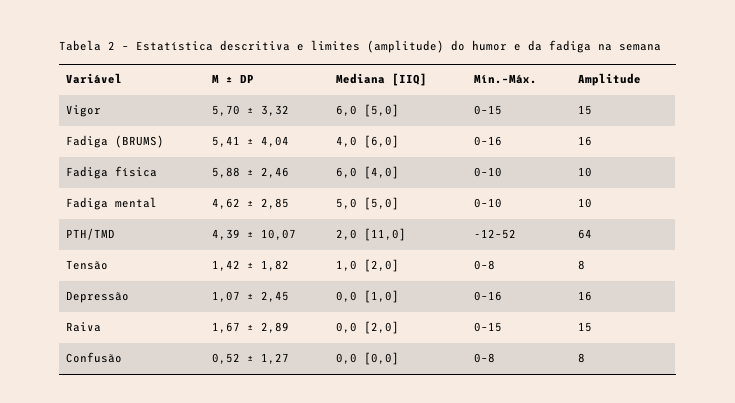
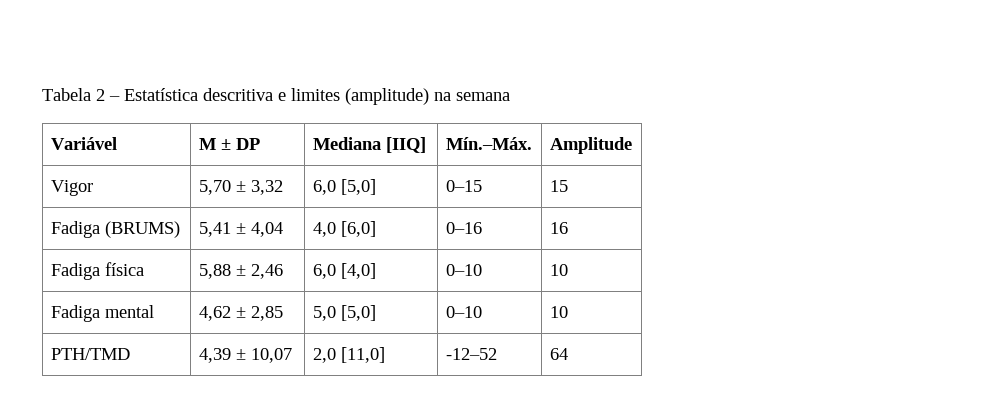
[451,40,591,53] do humor e da fadiga -> (429, 96) none
[66,260,109,270] [212,260,290,271] [336,259,400,272] [474,260,496,270] [578,260,586,270] [66,291,130,303] [212,291,290,302] [336,290,400,303] [474,291,503,301] [578,291,593,301] [66,322,102,332] [212,322,290,333] [336,321,400,334] [474,322,503,332] [578,322,593,332] [66,352,123,363] [212,353,290,364] [336,352,400,365] [474,353,496,363] [578,353,586,363] // Tensão | 1,42 ± 1,82 | 1,0 [2,0] | 0–8 | 8 // Depressão | 1,07 ± 2,45 | 0,0 [1,0] | 0–16 | 16 // Raiva | 1,67 ± 2,89 | 0,0 [2,0] | 0–15 | 15 // Confusão | 0,52 ± 1,27 | 0,0 [0,0] | 0–8 | 8 -> (568, 354) none

